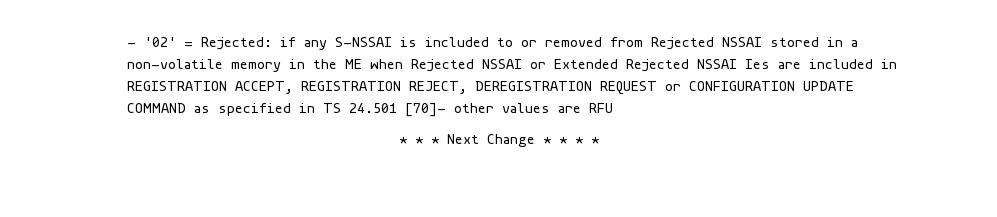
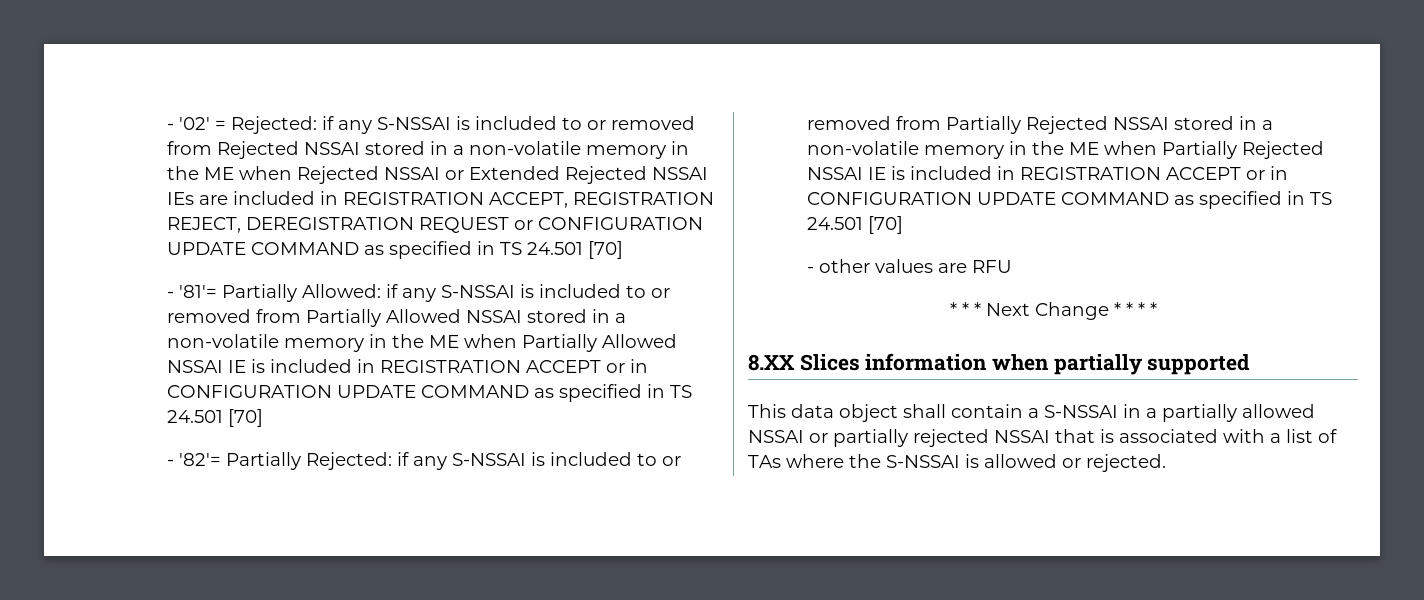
[744,59,770,69] Ies -> [166,192,194,205] IEs
[404,103,446,117] [70]- -> [587,241,623,259] [166,284,670,302] [166,309,626,327] [166,334,677,352] [166,359,648,373] [166,384,692,402] [166,409,263,427] [166,452,681,470] [806,116,1273,134] [806,141,1324,159] [806,166,1288,180] [806,191,1332,209] [806,216,903,234] [806,267,814,273] [70] // - '81'= Partially Allowed: if any S-NSSAI is included to or removed from Partially Allowed NSSAI stored in a non-volatile memory in the ME when Partially Allowed NSSAI IE is included in REGISTRATION ACCEPT or in CONFIGURATION UPDATE COMMAND as specified in TS 24.501 [70] // - '82'= Partially Rejected: if any S-NSSAI is included to or removed from Partially Rejected NSSAI stored in a non-volatile memory in the ME when Partially Rejected NSSAI IE is included in REGISTRATION ACCEPT or in CONFIGURATION UPDATE COMMAND as specified in TS 24.501 [70] // -
(599, 140) none -> [748,353,1251,375] [748,404,1315,422] [748,429,1337,447] [748,454,1166,472] // 8.XX Slices information when partially supported // This data object shall contain a S-NSSAI in a partially allowed NSSAI or partially rejected NSSAI that is associated with a list of TAs where the S-NSSAI is allowed or rejected.

